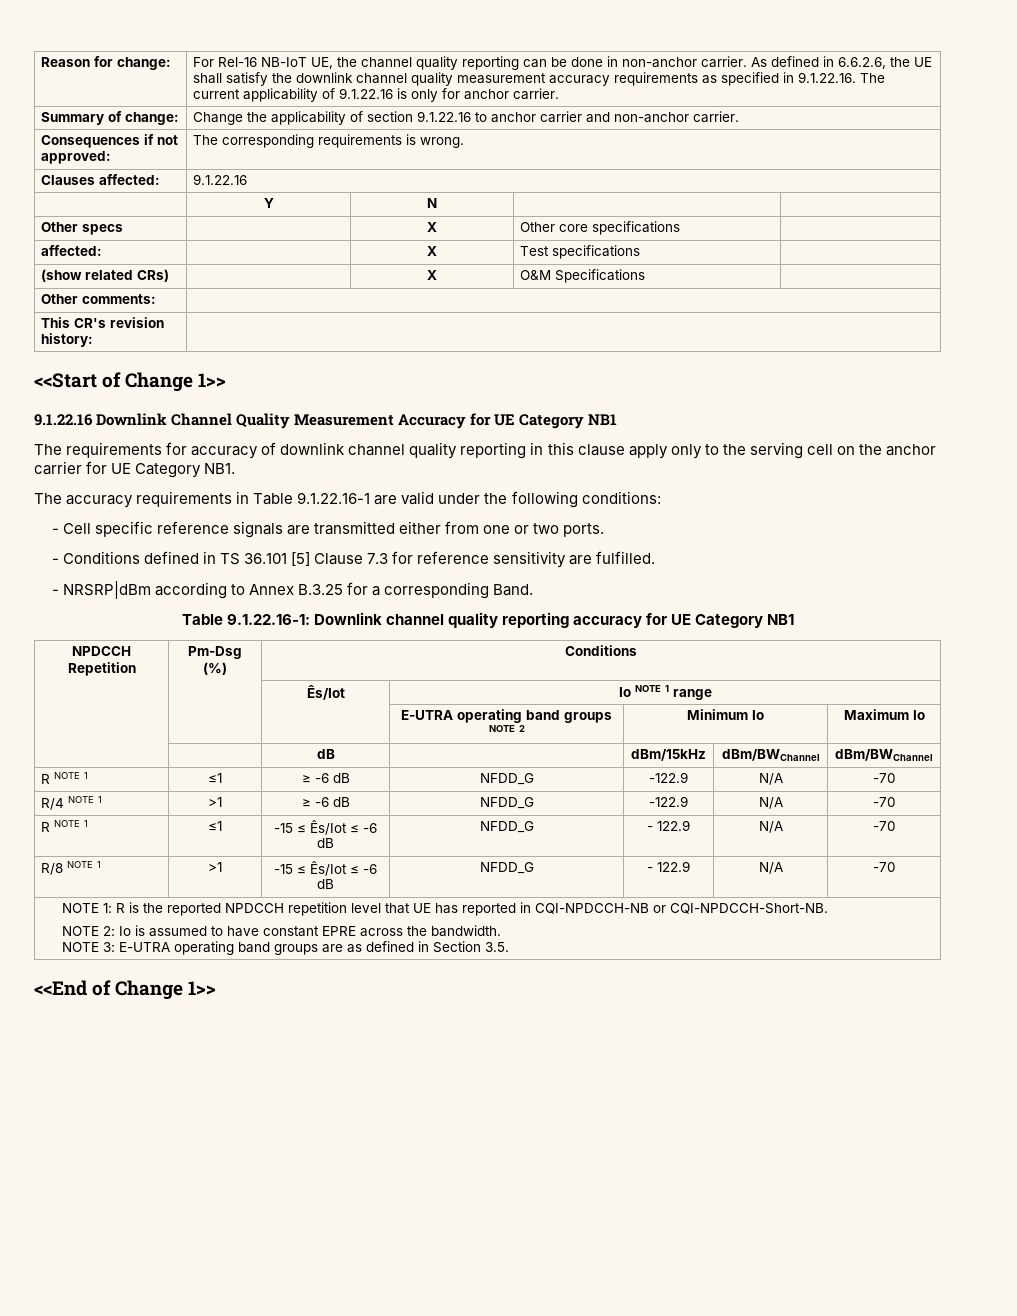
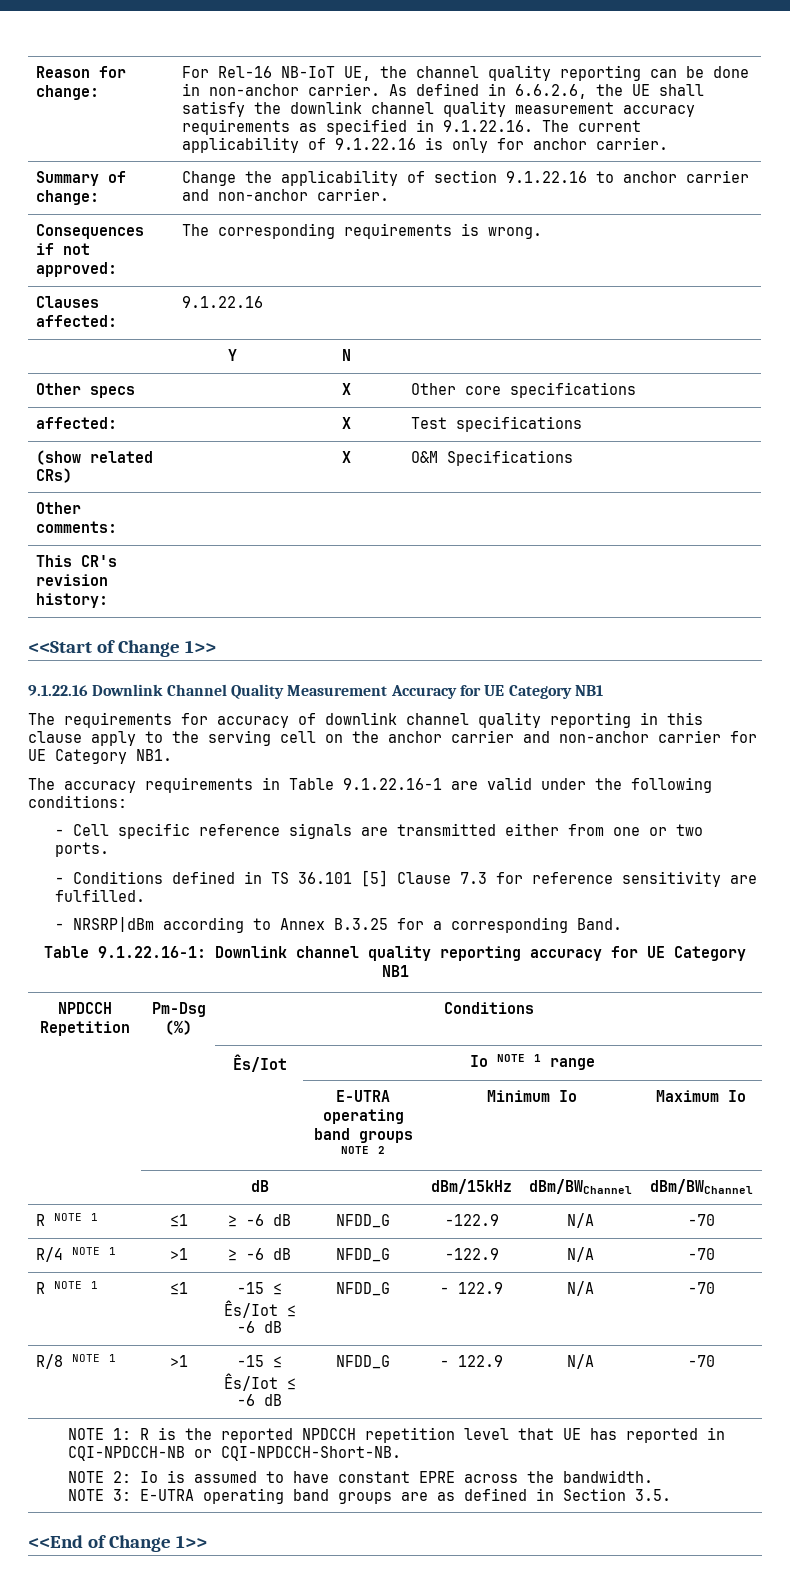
[670,444,702,459] only -> (136, 738) none
(82, 468) none -> [523,730,721,743] and non-anchor carrier

